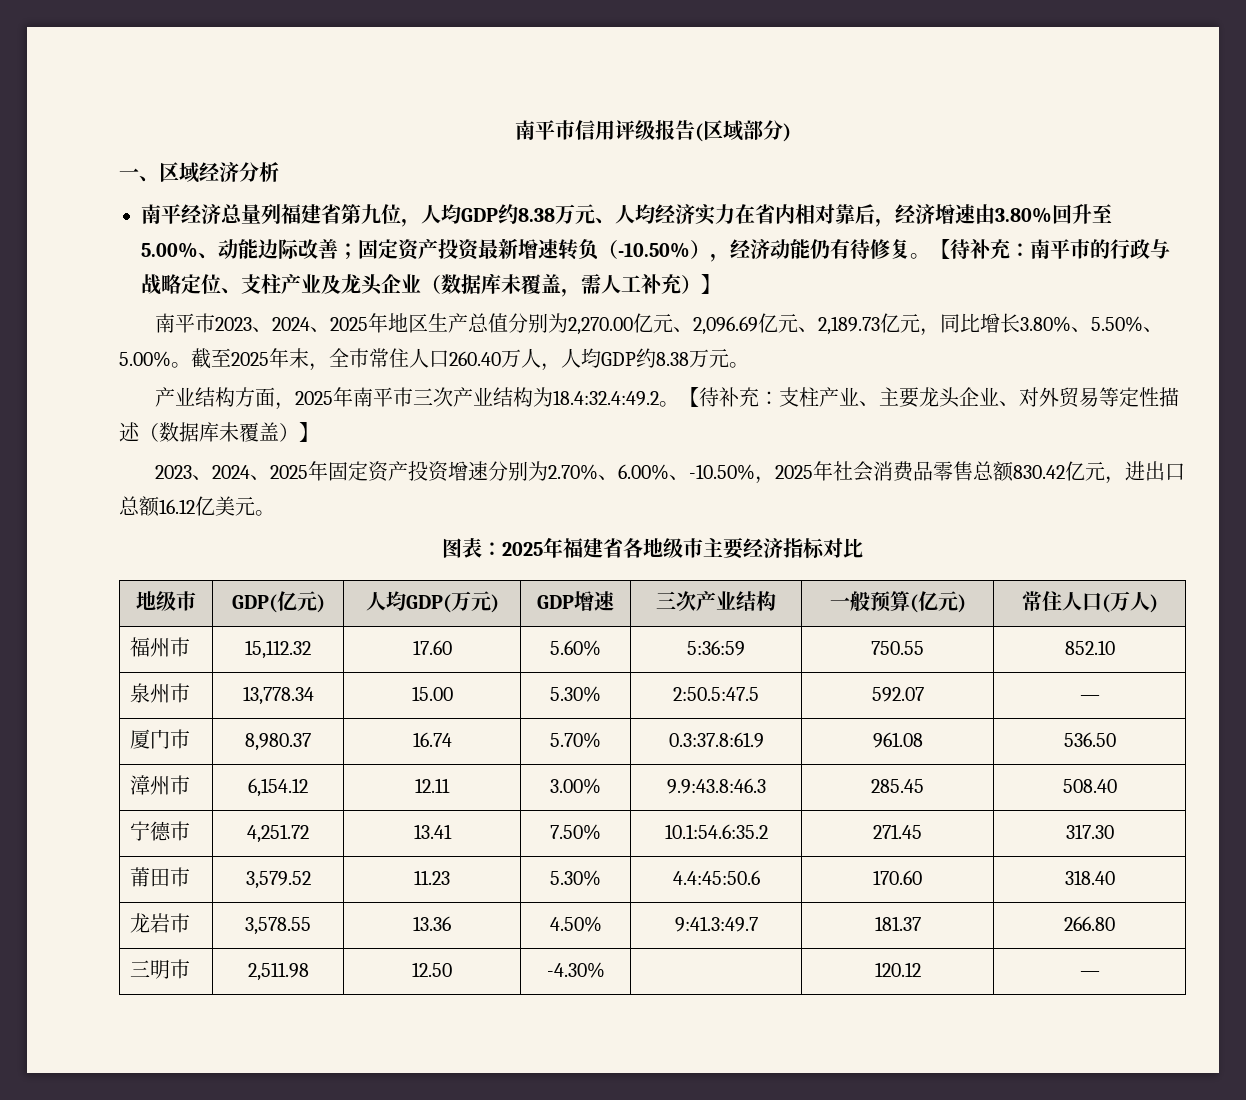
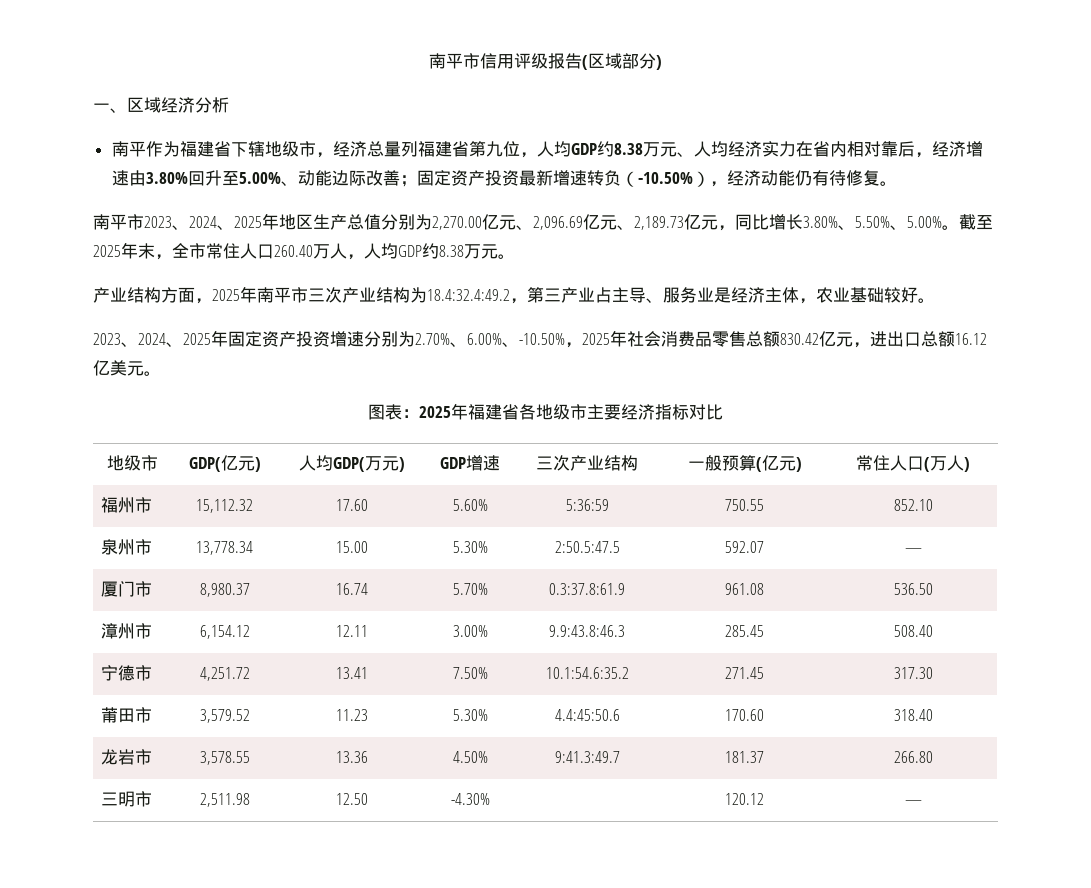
(181, 214) none -> [145,141,333,158] 作为福建省下辖地级市，
[930,239,1170,259] [141,273,721,297] 【待补充：南平市的行政与战略定位、支柱产业及龙头企业（数据库未覆盖，需人工补充）】 -> (897, 183) none
[658,387,1179,408] [119,422,319,442] 。【待补充：支柱产业、主要龙头企业、对外贸易等定性描述（数据库未覆盖）】 -> [510,287,935,304] ，第三产业占主导、服务业是经济主体，农业基础较好。

